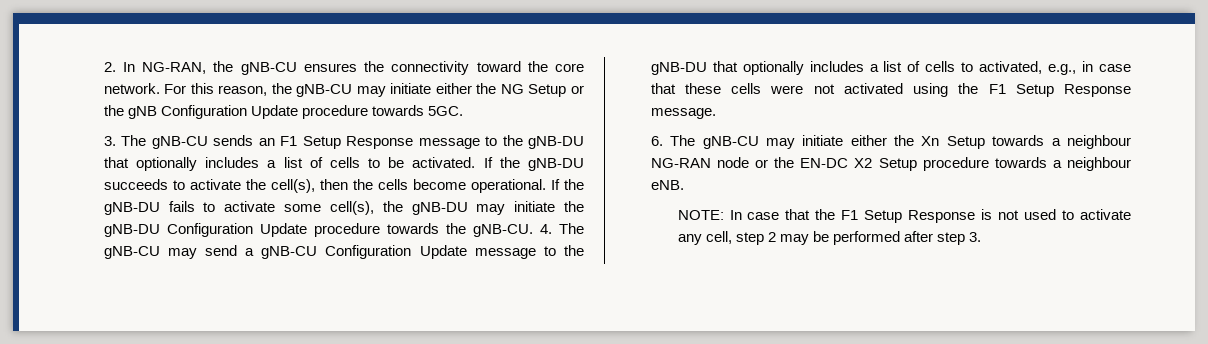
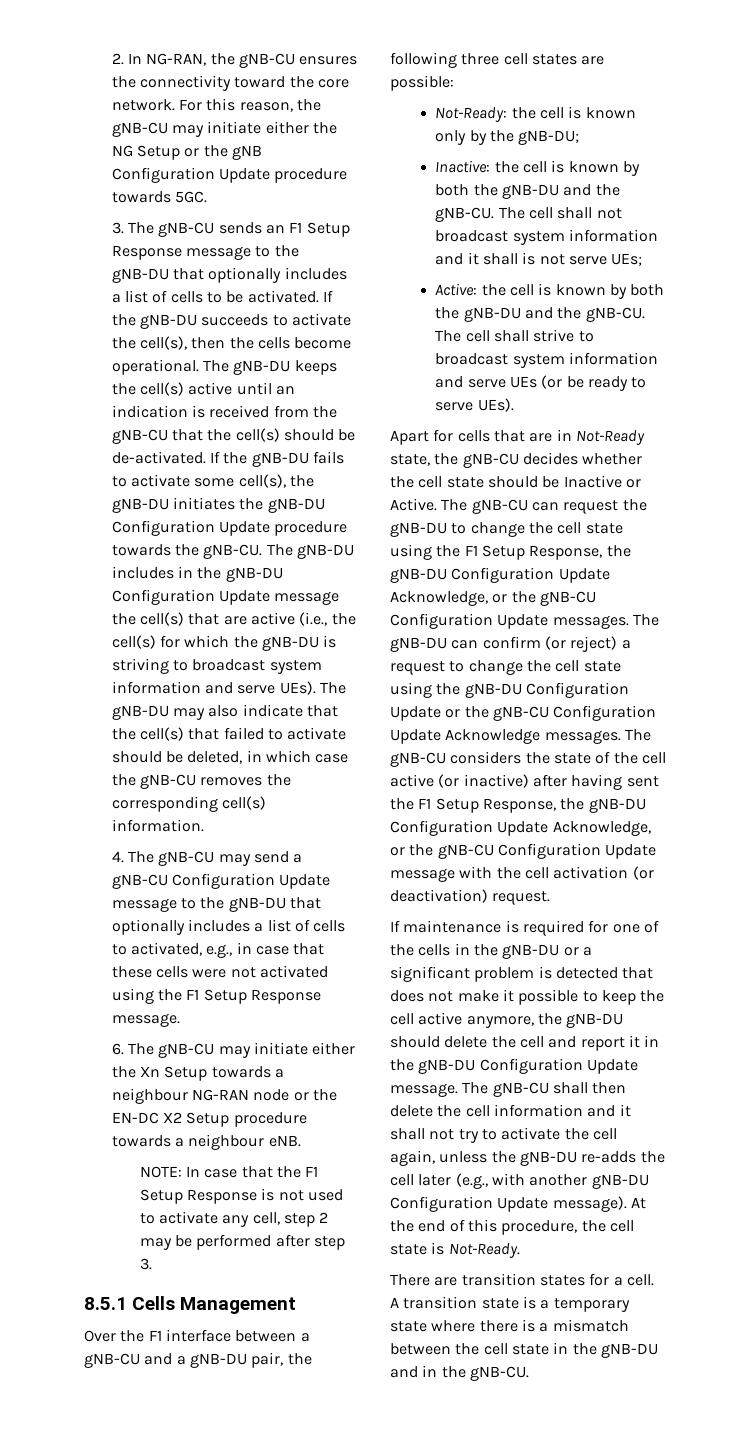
(546, 186) none -> [203,360,337,375] [111,382,296,396] [111,405,338,418] [111,428,356,444] [111,451,206,464] The gNB-DU keeps the cell(s) active until an indication is received from the gNB-CU that the cell(s) should be de-activated.
[476,201,556,215] may initiate -> [173,497,236,510] initiates
(533, 230) none -> [266,544,355,559] [111,566,283,582] [111,589,340,605] [111,612,356,626] [111,635,337,651] [111,658,322,674] [111,681,347,695] [111,704,339,720] [111,727,347,741] [111,750,349,764] [111,774,291,789] [111,796,267,812] [111,819,204,832] The gNB-DU includes in the gNB-DU Configuration Update message the cell(s) that are active (i.e., the cell(s) for which the gNB-DU is striving to broadcast system information and serve UEs). The gNB-DU may also indicate that the cell(s) that failed to activate should be deleted, in which case the gNB-CU removes the corresponding cell(s) information. //
(982, 237) none -> [84,1296,297,1314] [84,1329,310,1342] [84,1352,312,1368] [390,52,605,68] [390,75,454,91] [435,106,636,122] [435,130,580,145] [435,160,641,176] [435,184,620,199] [435,207,622,222] [435,229,659,245] [435,252,643,266] [435,283,665,299] [435,307,645,322] [435,329,594,342] [435,352,659,368] [435,375,647,391] [435,398,514,412] [390,429,645,445] [390,452,643,468] [390,475,641,488] [390,498,647,514] [390,522,623,537] [390,544,631,560] [390,567,610,583] [390,591,596,606] [390,613,659,629] [390,636,631,652] [390,660,621,675] [390,682,629,698] [390,705,657,721] [390,729,651,744] [390,751,666,767] [390,774,659,790] [390,798,646,813] [390,820,651,836] [390,843,657,859] [390,866,654,882] [390,889,551,905] [390,920,659,936] [390,943,592,959] [390,966,654,982] [390,989,665,1005] [390,1012,624,1028] [390,1035,660,1051] [390,1058,638,1074] [390,1082,627,1097] [390,1104,631,1117] [390,1127,617,1143] [390,1150,665,1166] [390,1173,649,1189] [390,1196,646,1212] [390,1219,634,1235] [390,1242,520,1258] [390,1273,654,1286] [390,1296,630,1312] [390,1319,629,1332] [390,1342,658,1358] [390,1365,529,1381] // 8.5.1 Cells Management // Over the F1 interface between a gNB-CU and a gNB-DU pair, the following three cell states are possible: // Not-Ready: the cell is known only by the gNB-DU; // Inactive: the cell is known by both the gNB-DU and the gNB-CU. The cell shall not broadcast system information and it shall is not serve UEs; // Active: the cell is known by both the gNB-DU and the gNB-CU. The cell shall strive to broadcast system information and serve UEs (or be ready to serve UEs). // Apart for cells that are in Not-Ready state, the gNB-CU decides whether the cell state should be Inactive or Active. The gNB-CU can request the gNB-DU to change the cell state using the F1 Setup Response, the gNB-DU Configuration Update Acknowledge, or the gNB-CU Configuration Update messages. The gNB-DU can confirm (or reject) a request to change the cell state using the gNB-DU Configuration Update or the gNB-CU Configuration Update Acknowledge messages. The gNB-CU considers the state of the cell active (or inactive) after having sent the F1 Setup Response, the gNB-DU Configuration Update Acknowledge, or the gNB-CU Configuration Update message with the cell activation (or deactivation) request. // If maintenance is required for one of the cells in the gNB-DU or a significant problem is detected that does not make it possible to keep the cell active anymore, the gNB-DU should delete the cell and report it in the gNB-DU Configuration Update message. The gNB-CU shall then delete the cell information and it shall not try to activate the cell again, unless the gNB-DU re-adds the cell later (e.g., with another gNB-DU Configuration Update message). At the end of this procedure, the cell state is Not-Ready. // There are transition states for a cell. A transition state is a temporary state where there is a mismatch between the cell state in the gNB-DU and in the gNB-CU.

